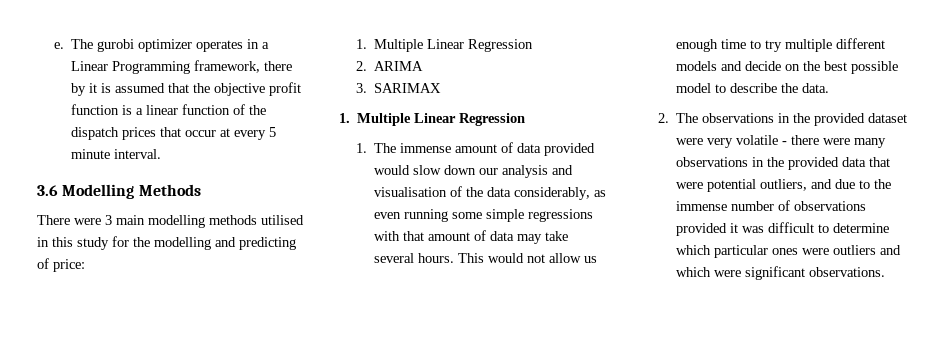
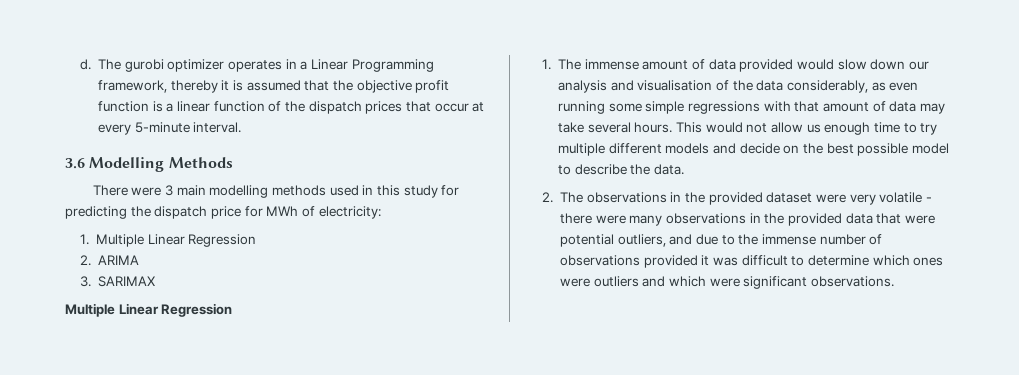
[53,42,64,49] e. -> [80,59,92,70] d.
[263,61,292,71] [70,83,86,96] there by -> [170,80,218,93] thereby
[268,127,276,137] [70,149,110,159] 5 minute -> [134,122,190,133] 5-minute
[261,215,304,225] utilised -> [329,185,359,196] used
[133,237,296,250] [37,258,85,272] the modelling and predicting of price: -> [65,206,381,219] predicting the dispatch price for MWh of electricity:
[339,113,350,123] 1. -> (156, 281) none
[713,245,768,258] particular -> (910, 260) none

